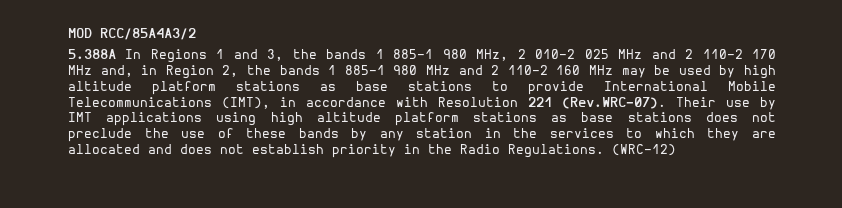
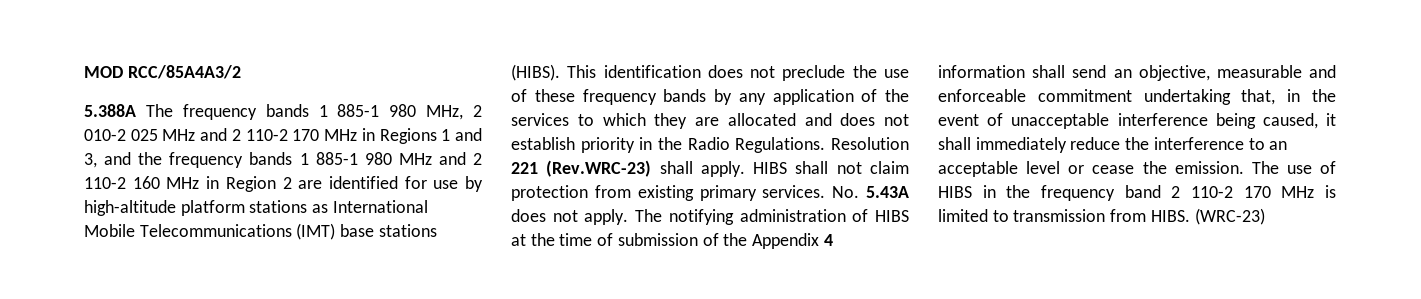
[125,49,317,63] In Regions 1 and 3, the -> [145,104,257,120] The frequency
[100,65,271,79] and, in Region 2, the -> [361,128,482,144] [84,152,244,168] in Regions 1 and 3, and the frequency
[621,65,777,79] [68,81,776,95] [68,97,776,110] [68,112,692,126] may be used by high altitude platform stations as base stations to provide International Mobile Telecommunications (IMT), in accordance with Resolution 221 (Rev.WRC-07). Their use by IMT applications using high altitude platform stations as base stations -> [206,176,483,192] [84,200,428,216] [84,223,437,240] [511,64,701,81] in Region 2 are identified for use by high-altitude platform stations as International Mobile Telecommunications (IMT) base stations (HIBS). This identification
(287, 133) none -> [582,89,657,105] frequency
[416,128,501,138] station in -> [772,89,878,105] application of
[612,144,676,156] (WRC-12) -> [831,137,909,150] [511,160,909,177] [511,185,909,201] [511,209,909,225] [511,233,833,249] [938,65,1336,81] [938,89,1336,105] [938,113,1336,129] [938,137,1288,153] [938,161,1336,177] [938,185,1336,201] [938,208,1265,225] Resolution 221 (Rev.WRC-23) shall apply. HIBS shall not claim protection from existing primary services. No. 5.43A does not apply. The notifying administration of HIBS at the time of submission of the Appendix 4 information shall send an objective, measurable and enforceable commitment undertaking that, in the event of unacceptable interference being caused, it shall immediately reduce the interference to an acceptable level or cease the emission. The use of HIBS in the frequency band 2 110-2 170 MHz is limited to transmission from HIBS. (WRC-23)

